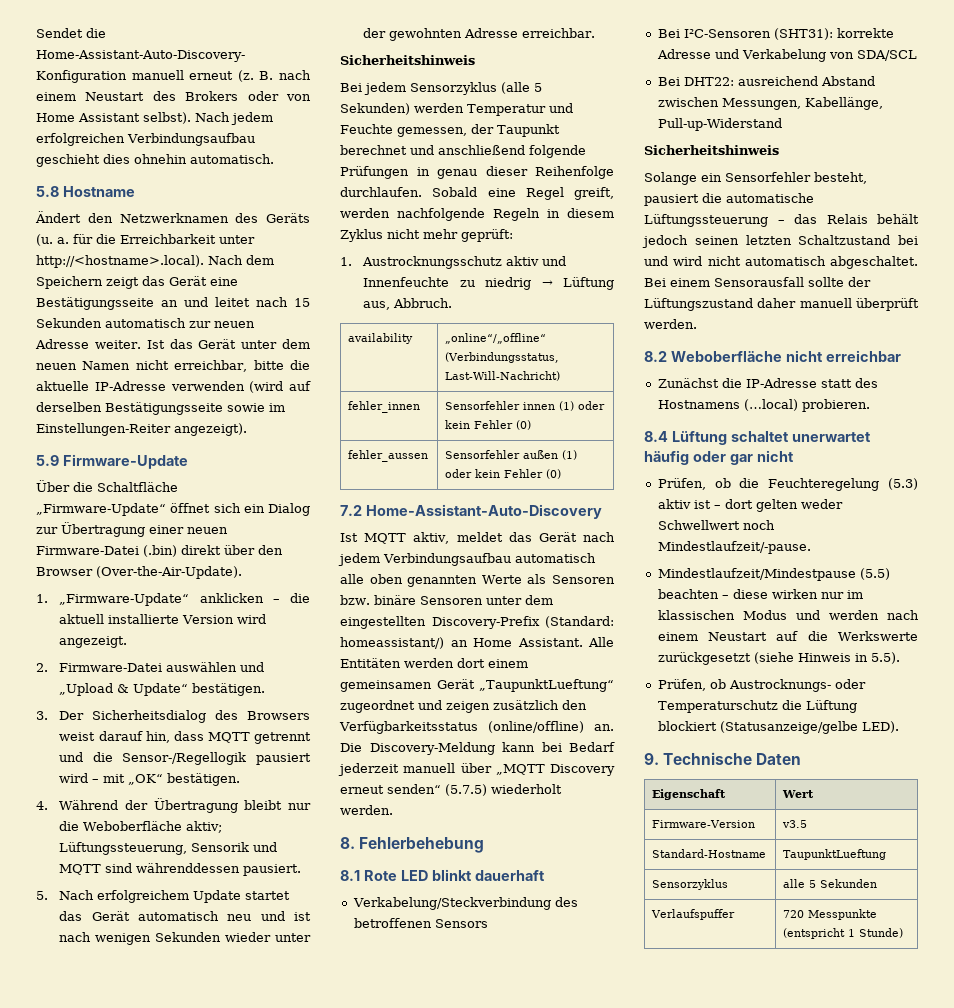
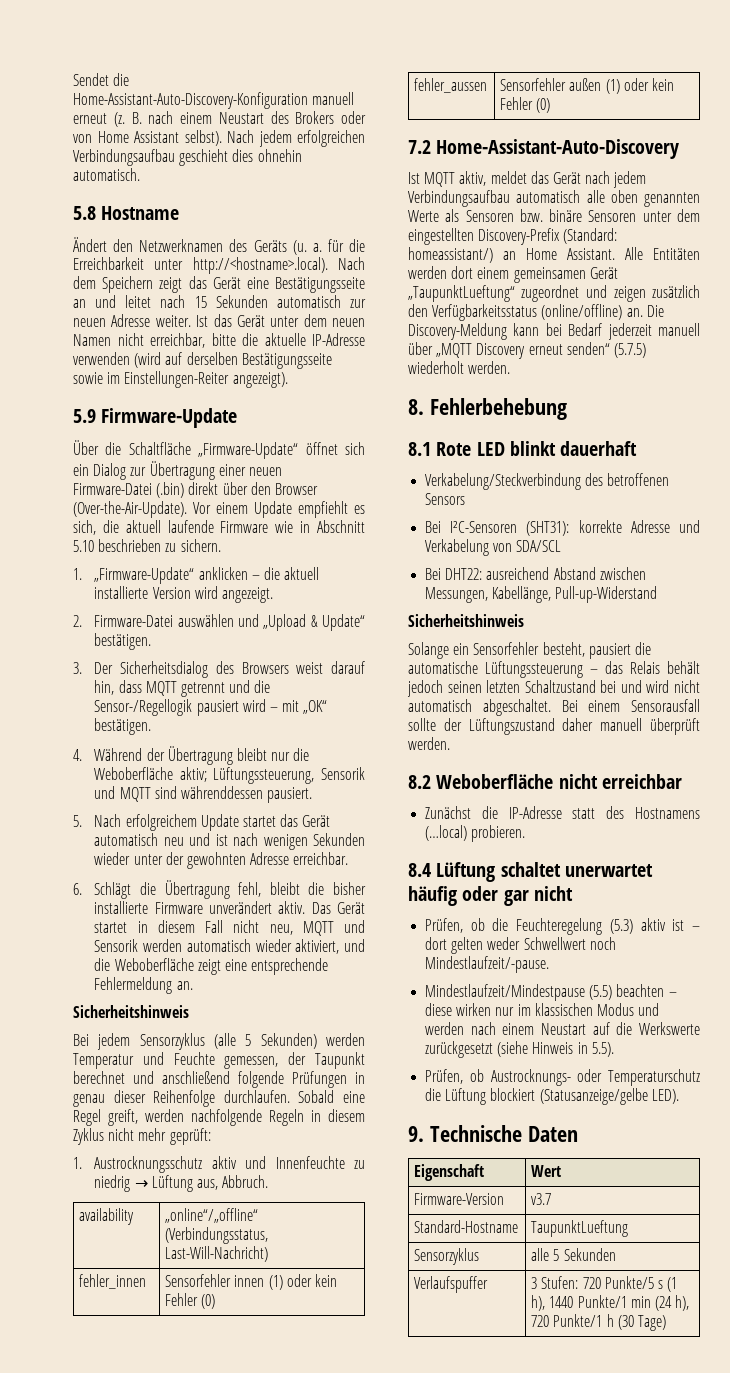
(242, 572) none -> [193,501,365,518] [73,520,365,535] [73,539,221,552] Vor einem Update empfiehlt es sich, die aktuell laufende Firmware wie in Abschnitt 5.10 beschrieben zu sichern.
(596, 33) none -> [73,880,366,899] [94,901,365,914] [94,920,365,936] [94,939,366,954] [94,958,329,975] [94,977,193,994] // 6. Schlägt die Übertragung fehl, bleibt die bisher installierte Firmware unverändert aktiv. Das Gerät startet in diesem Fall nicht neu, MQTT und Sensorik werden automatisch wieder aktiviert, und die Weboberfläche zeigt eine entsprechende Fehlermeldung an.
[782,820,808,828] v3.5 -> [531,1193,552,1205] v3.7
[783,909,878,920] [783,928,904,939] 720 Messpunkte (entspricht 1 Stunde) -> [531,1276,678,1292] [531,1295,690,1311] [531,1314,666,1331] 3 Stufen: 720 Punkte/5 s (1 h), 1440 Punkte/1 min (24 h), 720 Punkte/1 h (30 Tage)

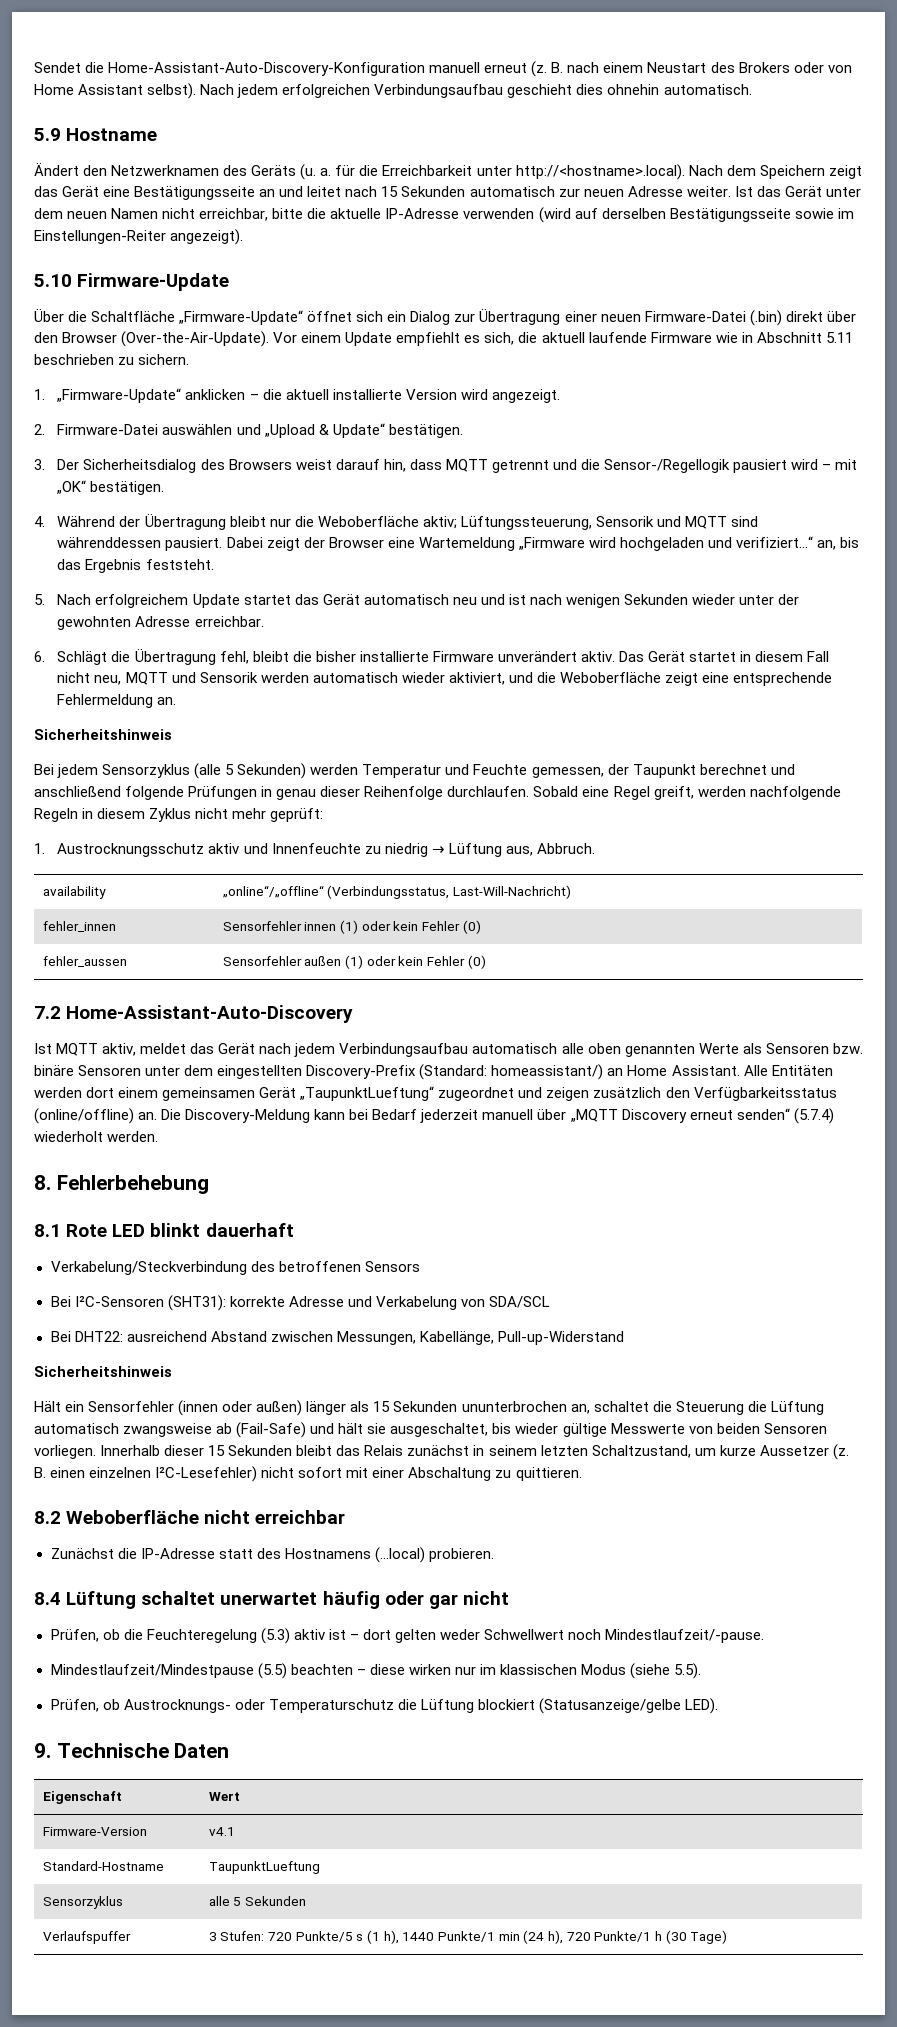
[73,206,96,220] 5.8 -> [34,128,61,141] 5.9
[73,409,96,423] 5.9 -> [34,274,72,287] 5.10
[73,540,94,552] 5.10 -> [825,332,853,343] 5.11
(313, 795) none -> [226,536,860,551] [57,559,214,573] Dabei zeigt der Browser eine Wartemeldung „Firmware wird hochgeladen und verifiziert…“ an, bis das Ergebnis feststeht.
[613,343,646,358] (5.7.5) -> [793,1108,834,1124] (5.7.4)
[408,642,449,659] Solange -> [34,1401,61,1412] Hält
[542,642,651,659] [408,661,700,678] [407,680,700,697] [408,699,700,716] [408,718,700,735] [408,737,450,750] besteht, pausiert die automatische Lüftungssteuerung – das Relais behält jedoch seinen letzten Schaltzustand bei und wird nicht automatisch abgeschaltet. Bei einem Sensorausfall sollte der Lüftungszustand daher manuell überprüft werden. -> [178,1400,824,1416] [34,1422,827,1438] [34,1444,849,1460] [34,1466,582,1482] (innen oder außen) länger als 15 Sekunden ununterbrochen an, schaltet die Steuerung die Lüftung automatisch zwangsweise ab (Fail-Safe) und hält sie ausgeschaltet, bis wieder gültige Messwerte von beiden Sensoren vorliegen. Innerhalb dieser 15 Sekunden bleibt das Relais zunächst in seinem letzten Schaltzustand, um kurze Aussetzer (z. B. einen einzelnen I²C-Lesefehler) nicht sofort mit einer Abschaltung zu quittieren.
[638,1003,660,1016] [425,1022,700,1035] [425,1041,588,1058] und werden nach einem Neustart auf die Werkswerte zurückgesetzt (siehe Hinweis in -> [630,1663,670,1679] (siehe
[531,1193,552,1205] v3.7 -> [208,1827,235,1836] v4.1

